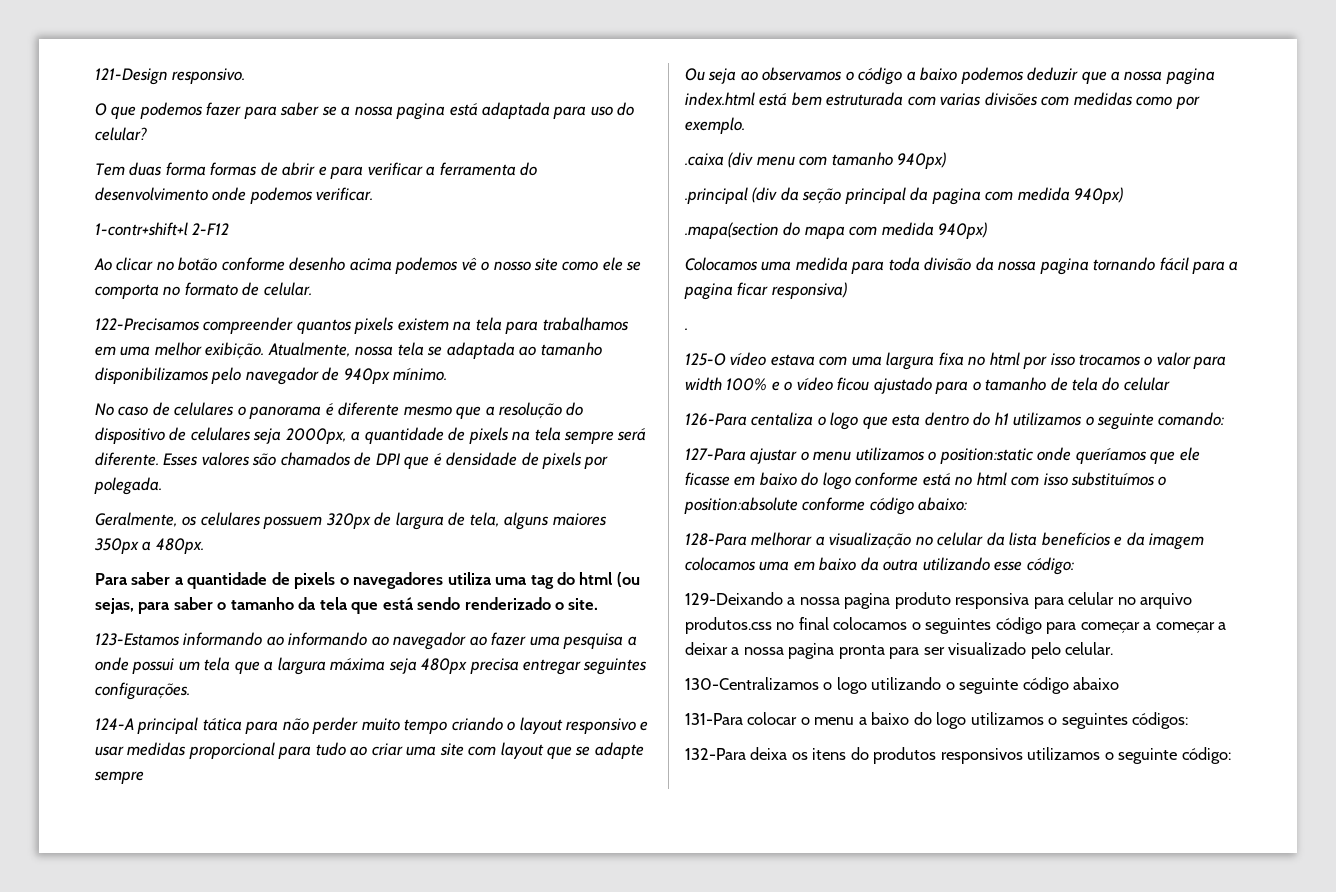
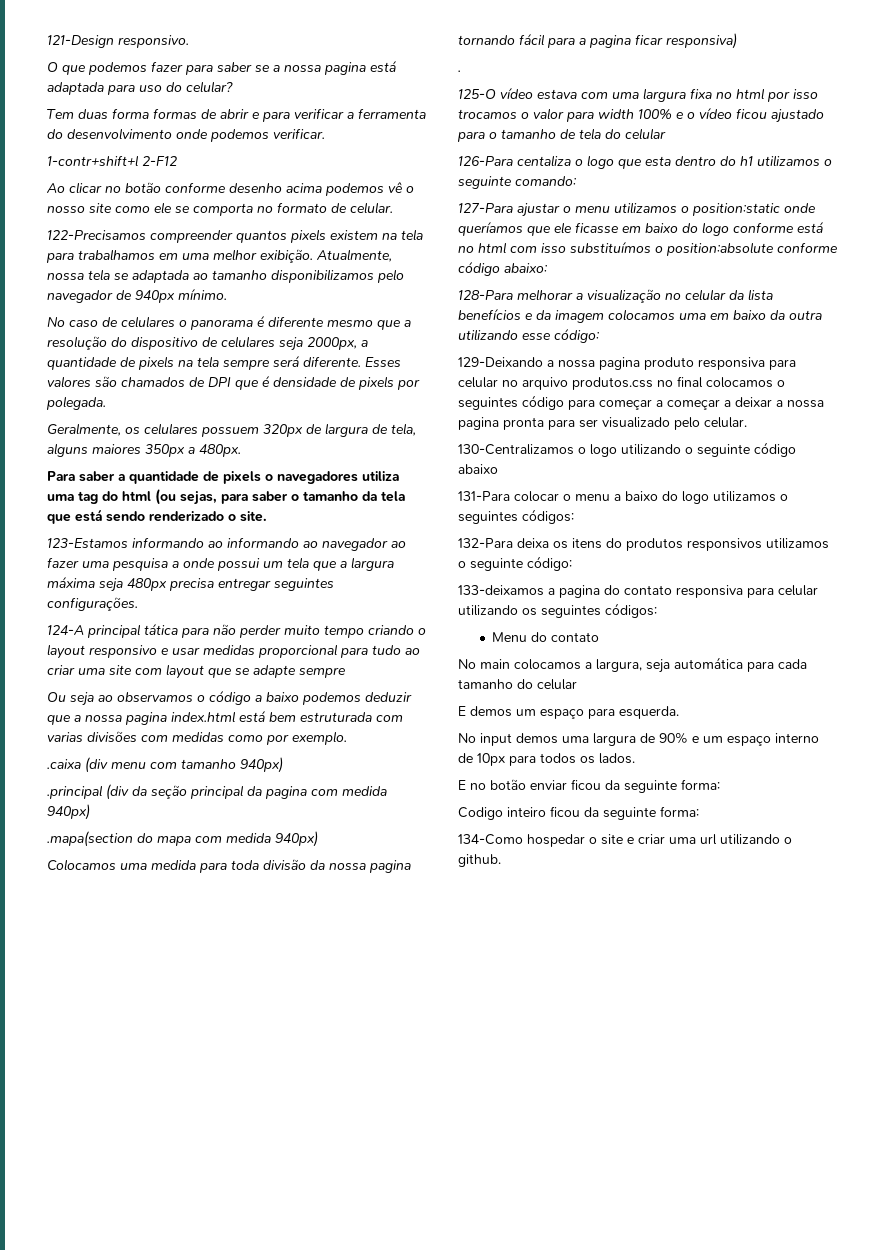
(1231, 755) none -> [458,585,818,598] [458,603,657,618] [492,632,600,642] [458,657,807,673] [458,679,577,690] [458,706,679,719] [458,732,819,746] [458,753,635,766] [458,779,720,793] [458,806,699,820] [458,834,792,847] [458,854,501,867] // 133-deixamos a pagina do contato responsiva para celular utilizando os seguintes códigos: // Menu do contato // No main colocamos a largura, seja automática para cada tamanho do celular // E demos um espaço para esquerda. // No input demos uma largura de 90% e um espaço interno de 10px para todos os lados. // E no botão enviar ficou da seguinte forma: // Codigo inteiro ficou da seguinte forma: // 134-Como hospedar o site e criar uma url utilizando o github.

